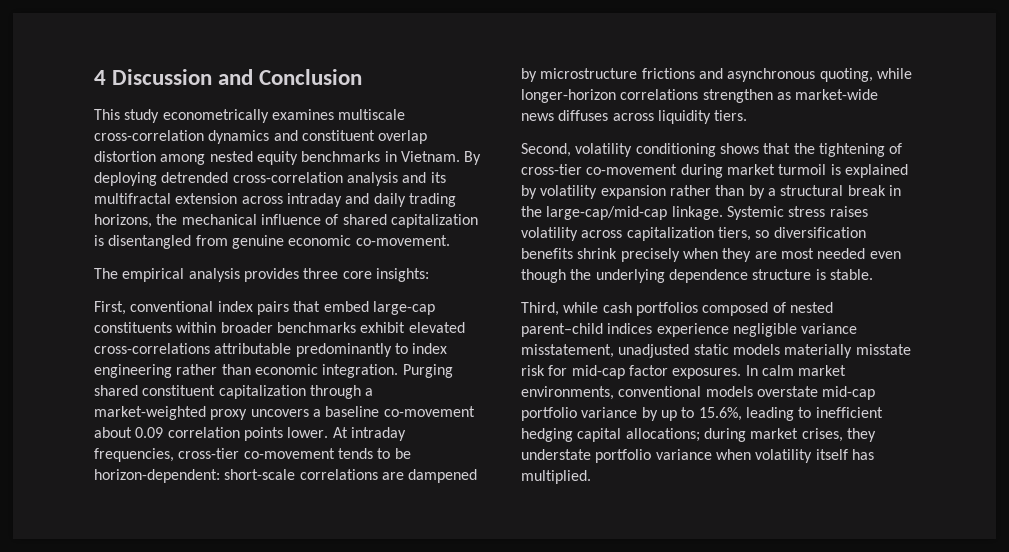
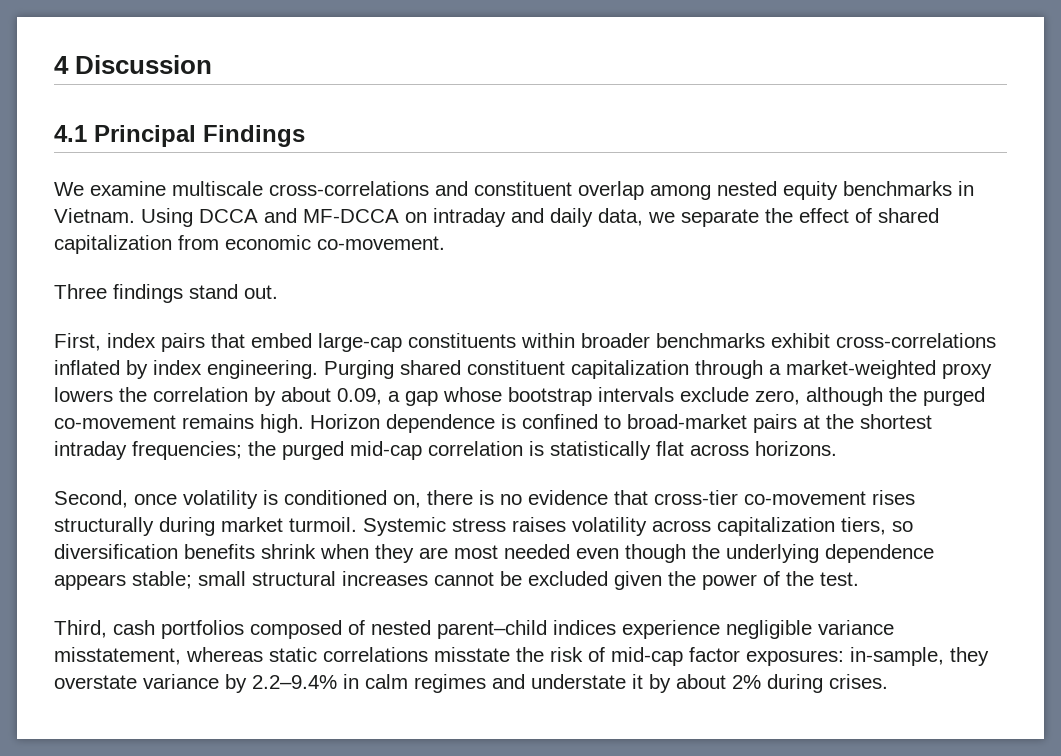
[218,69,363,85] [94,109,406,123] [94,130,270,144] and Conclusion // This study econometrically examines multiscale cross-correlation dynamics -> [54,125,305,147] [54,181,429,196] // 4.1 Principal Findings // We examine multiscale cross-correlations
[94,151,156,162] distortion -> (644, 190) none
[464,151,482,165] [94,172,446,186] [94,193,456,207] [94,214,478,228] [94,235,450,249] [94,268,429,282] By deploying detrended cross-correlation analysis and its multifractal extension across intraday and daily trading horizons, the mechanical influence of shared capitalization is disentangled from genuine economic co-movement. // The empirical analysis provides three core insights: -> [141,208,939,227] [54,235,445,254] [54,284,278,303] Using DCCA and MF-DCCA on intraday and daily data, we separate the effect of shared capitalization from economic co-movement. // Three findings stand out.
[130,301,214,312] conventional -> (101, 342) none
[408,322,465,333] [94,343,448,357] [94,364,399,378] elevated cross-correlations attributable predominantly to index engineering rather than economic integration. -> [836,333,996,348] [54,360,318,379] cross-correlations inflated by index engineering.
[250,406,475,417] [94,427,406,441] [94,448,411,462] [94,469,478,483] [521,68,912,82] [521,89,879,103] [521,110,748,124] [521,143,903,157] [521,164,908,178] [521,185,901,199] [521,206,723,220] uncovers a baseline co-movement about 0.09 correlation points lower. At intraday frequencies, cross-tier co-movement tends to be horizon-dependent: short-scale correlations are dampened by microstructure frictions and asynchronous quoting, while longer-horizon correlations strengthen as market-wide news diffuses across liquidity tiers. // Second, volatility conditioning shows that the tightening of cross-tier co-movement during market turmoil is explained by volatility expansion rather than by a structural break in the large-cap/mid-cap linkage. -> [54,387,985,406] [54,414,932,433] [54,441,837,460] [54,490,915,509] [54,517,357,536] lowers the correlation by about 0.09, a gap whose bootstrap intervals exclude zero, although the purged co-movement remains high. Horizon dependence is confined to broad-market pairs at the shortest intraday frequencies; the purged mid-cap correlation is statistically flat across horizons. // Second, once volatility is conditioned on, there is no evidence that cross-tier co-movement rises structurally during market turmoil.
[620,248,680,262] precisely -> (316, 551) none
[752,269,873,280] structure is stable. -> [54,571,859,590] appears stable; small structural increases cannot be excluded given the power of the test.
[563,302,599,313] while -> (107, 629) none
[618,344,911,358] [521,365,847,379] [521,386,876,400] [521,407,883,421] [521,428,876,442] [521,449,874,463] [521,470,591,484] unadjusted static models materially misstate risk for mid-cap factor exposures. In calm market environments, conventional models overstate mid-cap portfolio variance by up to 15.6%, leading to inefficient hedging capital allocations; during market crises, they understate portfolio variance when volatility itself has multiplied. -> [186,647,989,666] [54,674,888,693] whereas static correlations misstate the risk of mid-cap factor exposures: in-sample, they overstate variance by 2.2–9.4% in calm regimes and understate it by about 2% during crises.

